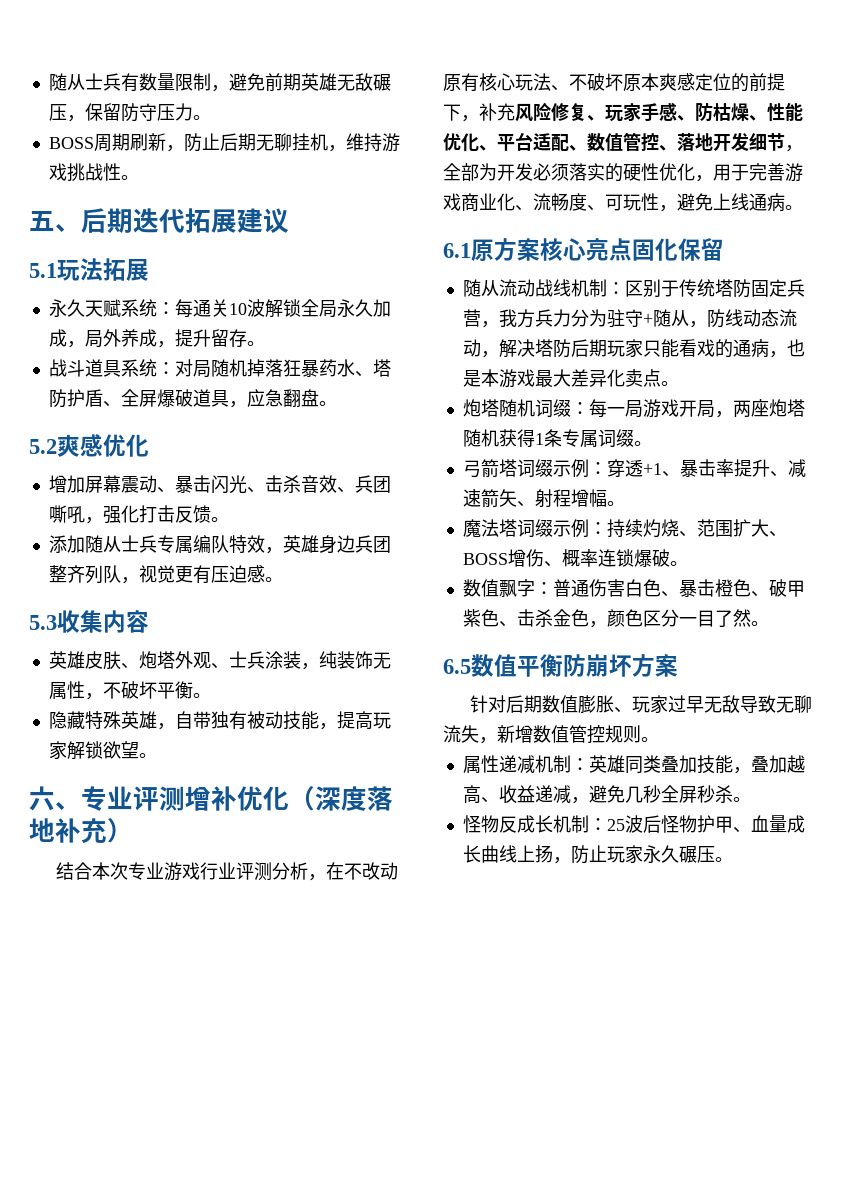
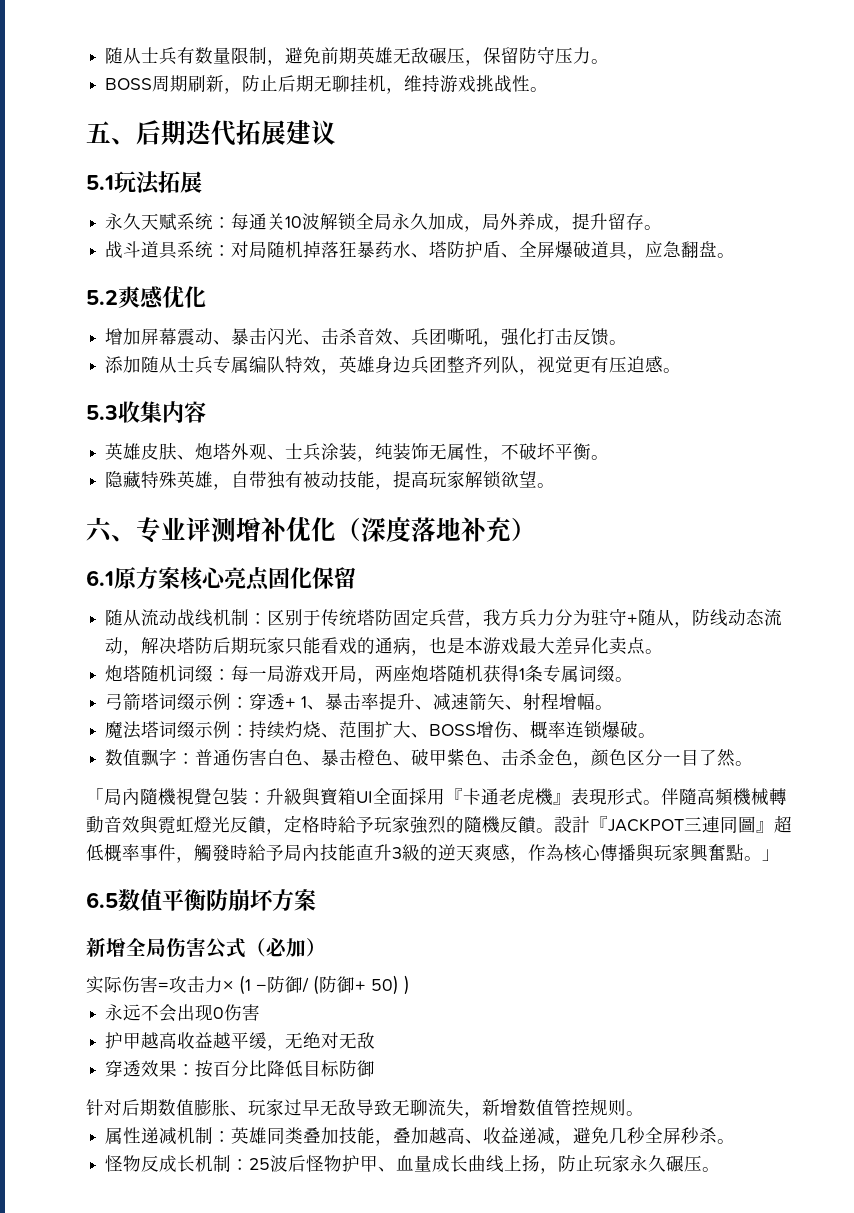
[56,862,399,881] [443,73,785,92] [443,102,803,122] [443,132,803,152] [443,163,803,182] [443,193,803,212] // 结合本次专业游戏行业评测分析，在不改动原有核心玩法、不破坏原本爽感定位的前提下，补充风险修复、玩家手感、防枯燥、性能优化、平台适配、数值管控、落地开发细节，全部为开发必须落实的硬性优化，用于完善游戏商业化、流畅度、可玩性，避免上线通病。 -> (536, 529) none
[642,463,662,475] +1 -> [285,696,308,708] + 1
(769, 623) none -> [86,787,787,806] [86,815,792,835] [86,843,780,863] // 「局內隨機視覺包裝：升級與寶箱UI全面採用『卡通老虎機』表現形式。伴隨高頻機械轉動音效與霓虹燈光反饋，定格時給予玩家強烈的隨機反饋。設計『JACKPOT三連同圖』超低概率事件，觸發時給予局內技能直升3級的逆天爽感，作為核心傳播與玩家興奮點。」
(678, 665) none -> [86,937,326,959] [86,975,410,995] [105,1004,261,1022] [105,1032,376,1051] [105,1059,376,1078] // 新增全局伤害公式（必加） // 实际伤害=攻击力× (1 −防御/ (防御+ 50) ) // 永远不会出现0伤害 // 护甲越高收益越平缓，无绝对无敌 // 穿透效果：按百分比降低目标防御

